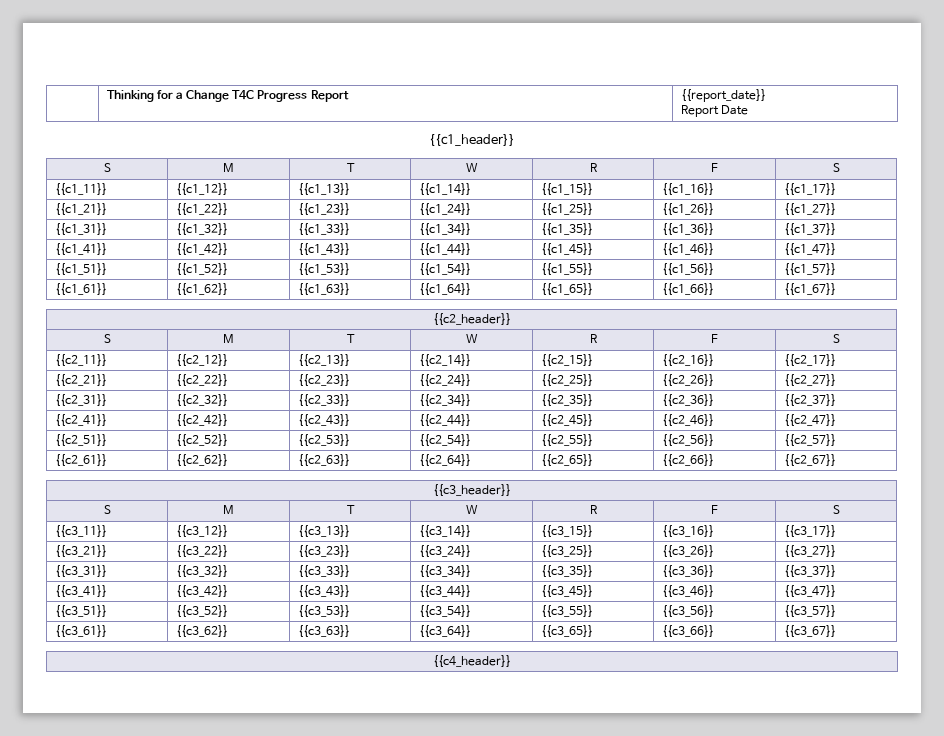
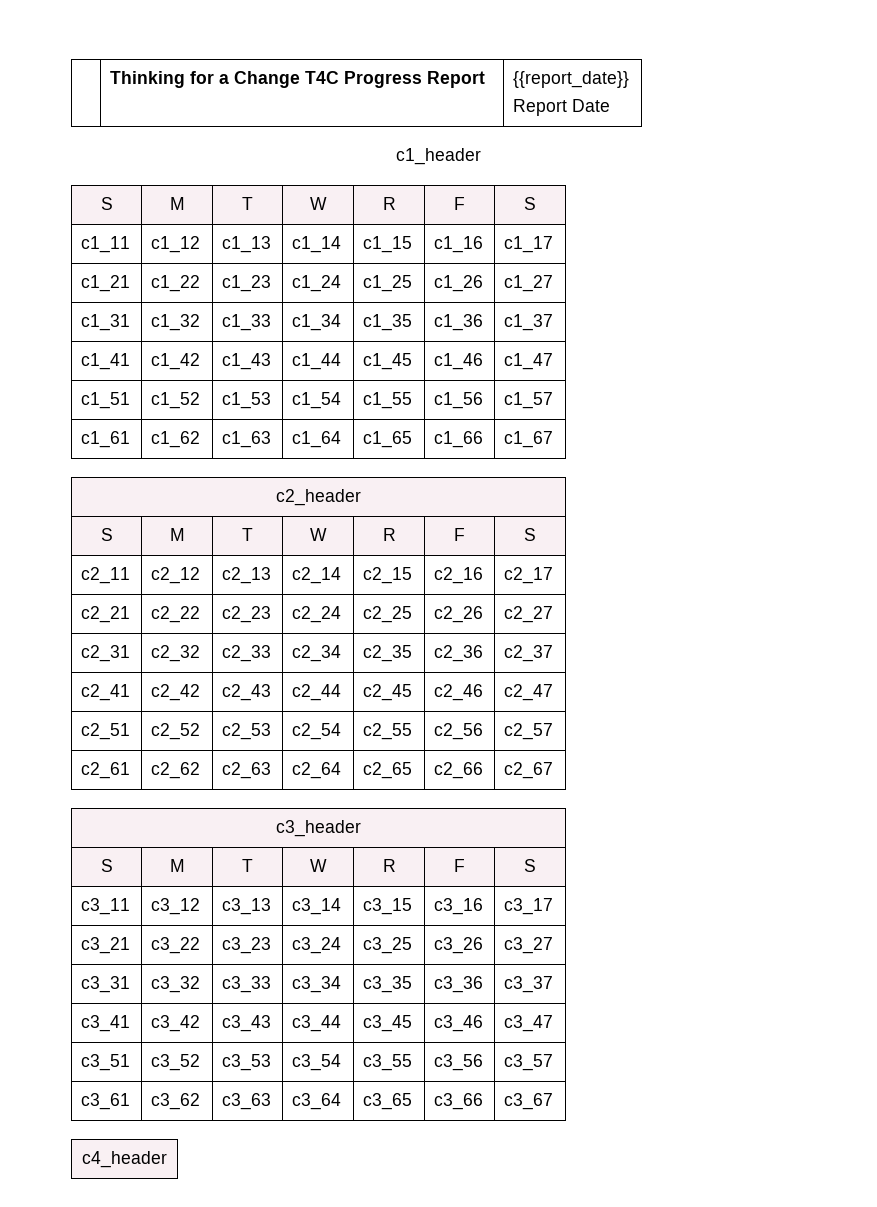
[429,134,515,146] [103,163,111,172] [223,163,234,172] [346,163,355,172] [465,163,478,172] [589,163,598,172] [711,163,718,172] [832,163,840,172] [54,183,107,195] [175,183,228,195] [297,183,350,195] [418,183,471,195] [540,183,593,195] [661,183,714,195] [783,183,836,195] [54,203,107,215] [175,203,228,215] [297,203,350,215] [418,203,471,215] [540,203,593,215] [661,203,714,215] [783,203,836,215] [54,223,107,235] [175,223,228,235] [297,223,350,235] [418,223,471,235] [540,223,593,235] [661,223,714,235] [783,223,836,235] [54,243,107,255] [175,243,228,255] [297,243,350,255] [418,243,471,255] [540,243,593,255] [661,243,714,255] [783,243,836,255] [54,263,107,275] [175,263,228,275] [297,263,350,275] [418,263,471,275] [540,263,593,275] [661,263,714,275] [783,263,836,275] [54,283,107,295] [175,283,228,295] [297,283,350,295] [418,283,471,295] [540,283,593,295] [661,283,714,295] [783,283,836,295] [432,313,511,325] [103,334,111,343] [223,334,234,343] [346,334,355,343] [465,334,478,343] [589,334,598,343] [711,334,718,343] [832,334,840,343] [54,354,107,366] [175,354,228,366] [297,354,350,366] [418,354,471,366] [540,354,593,366] [661,354,714,366] [783,354,836,366] [54,374,107,386] [175,374,228,386] [297,374,350,386] [418,374,471,386] [540,374,593,386] [661,374,714,386] [783,374,836,386] [54,394,107,406] [175,394,228,406] [297,394,350,406] [418,394,471,406] [540,394,593,406] [661,394,714,406] [783,394,836,406] [54,414,107,426] [175,414,228,426] [297,414,350,426] [418,414,471,426] [540,414,593,426] [661,414,714,426] [783,414,836,426] [54,434,107,446] [175,434,228,446] [297,434,350,446] [418,434,471,446] [540,434,593,446] [661,434,714,446] [783,434,836,446] [54,454,107,466] [175,454,228,466] [297,454,350,466] [418,454,471,466] [540,454,593,466] [661,454,714,466] [783,454,836,466] [432,484,511,496] [103,505,111,514] [223,505,234,514] [346,505,355,514] [465,505,478,514] [589,505,598,514] [711,505,718,514] [832,505,840,514] [54,525,107,537] [175,525,228,537] [297,525,350,537] [418,525,471,537] [540,525,593,537] [661,525,714,537] [783,525,836,537] [54,545,107,557] [175,545,228,557] [297,545,350,557] [418,545,471,557] [540,545,593,557] [661,545,714,557] [783,545,836,557] [54,565,107,577] [175,565,228,577] [297,565,350,577] [418,565,471,577] [540,565,593,577] [661,565,714,577] [783,565,836,577] [54,585,107,597] [175,585,228,597] [297,585,350,597] [418,585,471,597] [540,585,593,597] [661,585,714,597] [783,585,836,597] [54,605,107,617] [175,605,228,617] [297,605,350,617] [418,605,471,617] [540,605,593,617] [661,605,714,617] [783,605,836,617] [54,625,107,637] [175,625,228,637] [297,625,350,637] [418,625,471,637] [540,625,593,637] [661,625,714,637] [783,625,836,637] [433,655,511,667] {{c1_header}} // S | M | T | W | R | F | S // {{c1_11}} | {{c1_12}} | {{c1_13}} | {{c1_14}} | {{c1_15}} | {{c1_16}} | {{c1_17}} // {{c1_21}} | {{c1_22}} | {{c1_23}} | {{c1_24}} | {{c1_25}} | {{c1_26}} | {{c1_27}} // {{c1_31}} | {{c1_32}} | {{c1_33}} | {{c1_34}} | {{c1_35}} | {{c1_36}} | {{c1_37}} // {{c1_41}} | {{c1_42}} | {{c1_43}} | {{c1_44}} | {{c1_45}} | {{c1_46}} | {{c1_47}} // {{c1_51}} | {{c1_52}} | {{c1_53}} | {{c1_54}} | {{c1_55}} | {{c1_56}} | {{c1_57}} // {{c1_61}} | {{c1_62}} | {{c1_63}} | {{c1_64}} | {{c1_65}} | {{c1_66}} | {{c1_67}} // {{c2_header}} // S | M | T | W | R | F | S // {{c2_11}} | {{c2_12}} | {{c2_13}} | {{c2_14}} | {{c2_15}} | {{c2_16}} | {{c2_17}} // {{c2_21}} | {{c2_22}} | {{c2_23}} | {{c2_24}} | {{c2_25}} | {{c2_26}} | {{c2_27}} // {{c2_31}} | {{c2_32}} | {{c2_33}} | {{c2_34}} | {{c2_35}} | {{c2_36}} | {{c2_37}} // {{c2_41}} | {{c2_42}} | {{c2_43}} | {{c2_44}} | {{c2_45}} | {{c2_46}} | {{c2_47}} // {{c2_51}} | {{c2_52}} | {{c2_53}} | {{c2_54}} | {{c2_55}} | {{c2_56}} | {{c2_57}} // {{c2_61}} | {{c2_62}} | {{c2_63}} | {{c2_64}} | {{c2_65}} | {{c2_66}} | {{c2_67}} // {{c3_header}} // S | M | T | W | R | F | S // {{c3_11}} | {{c3_12}} | {{c3_13}} | {{c3_14}} | {{c3_15}} | {{c3_16}} | {{c3_17}} // {{c3_21}} | {{c3_22}} | {{c3_23}} | {{c3_24}} | {{c3_25}} | {{c3_26}} | {{c3_27}} // {{c3_31}} | {{c3_32}} | {{c3_33}} | {{c3_34}} | {{c3_35}} | {{c3_36}} | {{c3_37}} // {{c3_41}} | {{c3_42}} | {{c3_43}} | {{c3_44}} | {{c3_45}} | {{c3_46}} | {{c3_47}} // {{c3_51}} | {{c3_52}} | {{c3_53}} | {{c3_54}} | {{c3_55}} | {{c3_56}} | {{c3_57}} // {{c3_61}} | {{c3_62}} | {{c3_63}} | {{c3_64}} | {{c3_65}} | {{c3_66}} | {{c3_67}} // {{c4_header}} -> [396,148,481,165] [100,197,113,210] [169,197,185,210] [242,197,253,210] [309,197,327,210] [382,197,396,210] [454,197,465,210] [524,197,536,210] [81,236,131,253] [151,236,201,253] [222,236,272,253] [292,236,342,253] [363,236,413,253] [434,236,484,253] [504,236,554,253] [81,275,131,292] [151,275,201,292] [222,275,272,292] [292,275,342,292] [363,275,413,292] [434,275,484,292] [504,275,554,292] [81,314,131,331] [151,314,201,331] [222,314,272,331] [292,314,342,331] [363,314,413,331] [434,314,484,331] [504,314,554,331] [81,353,131,370] [151,353,201,370] [222,353,272,370] [292,353,342,370] [363,353,413,370] [434,353,484,370] [504,353,554,370] [81,392,131,409] [151,392,201,409] [222,392,272,409] [292,392,342,409] [363,392,413,409] [434,392,484,409] [504,392,554,409] [81,431,131,448] [151,431,201,448] [222,431,272,448] [292,431,342,448] [363,431,413,448] [434,431,484,448] [504,431,554,448] [276,489,361,506] [100,528,113,541] [169,528,185,541] [242,528,253,541] [309,528,327,541] [382,528,396,541] [454,528,465,541] [524,528,536,541] [81,567,131,584] [151,567,201,584] [222,567,272,584] [292,567,342,584] [363,567,413,584] [434,567,484,584] [504,567,554,584] [81,606,131,623] [151,606,201,623] [222,606,272,623] [292,606,342,623] [363,606,413,623] [434,606,484,623] [504,606,554,623] [81,645,131,662] [151,645,201,662] [222,645,272,662] [292,645,342,662] [363,645,413,662] [434,645,484,662] [504,645,554,662] [81,684,131,701] [151,684,201,701] [222,684,272,701] [292,684,342,701] [363,684,413,701] [434,684,484,701] [504,684,554,701] [81,723,131,740] [151,723,201,740] [222,723,272,740] [292,723,342,740] [363,723,413,740] [434,723,484,740] [504,723,554,740] [81,762,131,779] [151,762,201,779] [222,762,272,779] [292,762,342,779] [363,762,413,779] [434,762,484,779] [504,762,554,779] [276,820,361,837] [100,859,113,872] [169,859,185,872] [242,859,253,872] [309,859,327,872] [382,859,396,872] [454,859,465,872] [524,859,536,872] [81,898,131,915] [151,898,201,915] [222,898,272,915] [292,898,342,915] [363,898,413,915] [434,898,484,915] [504,898,554,915] [81,937,131,954] [151,937,201,954] [222,937,272,954] [292,937,342,954] [363,937,413,954] [434,937,484,954] [504,937,554,954] [81,976,131,993] [151,976,201,993] [222,976,272,993] [292,976,342,993] [363,976,413,993] [434,976,484,993] [504,976,554,993] [81,1015,131,1032] [151,1015,201,1032] [222,1015,272,1032] [292,1015,342,1032] [363,1015,413,1032] [434,1015,484,1032] [504,1015,554,1032] [81,1054,131,1071] [151,1054,201,1071] [222,1054,272,1071] [292,1054,342,1071] [363,1054,413,1071] [434,1054,484,1071] [504,1054,554,1071] [81,1093,131,1110] [151,1093,201,1110] [222,1093,272,1110] [292,1093,342,1110] [363,1093,413,1110] [434,1093,484,1110] [504,1093,554,1110] [82,1151,167,1168] c1_header // S | M | T | W | R | F | S // c1_11 | c1_12 | c1_13 | c1_14 | c1_15 | c1_16 | c1_17 // c1_21 | c1_22 | c1_23 | c1_24 | c1_25 | c1_26 | c1_27 // c1_31 | c1_32 | c1_33 | c1_34 | c1_35 | c1_36 | c1_37 // c1_41 | c1_42 | c1_43 | c1_44 | c1_45 | c1_46 | c1_47 // c1_51 | c1_52 | c1_53 | c1_54 | c1_55 | c1_56 | c1_57 // c1_61 | c1_62 | c1_63 | c1_64 | c1_65 | c1_66 | c1_67 // c2_header // S | M | T | W | R | F | S // c2_11 | c2_12 | c2_13 | c2_14 | c2_15 | c2_16 | c2_17 // c2_21 | c2_22 | c2_23 | c2_24 | c2_25 | c2_26 | c2_27 // c2_31 | c2_32 | c2_33 | c2_34 | c2_35 | c2_36 | c2_37 // c2_41 | c2_42 | c2_43 | c2_44 | c2_45 | c2_46 | c2_47 // c2_51 | c2_52 | c2_53 | c2_54 | c2_55 | c2_56 | c2_57 // c2_61 | c2_62 | c2_63 | c2_64 | c2_65 | c2_66 | c2_67 // c3_header // S | M | T | W | R | F | S // c3_11 | c3_12 | c3_13 | c3_14 | c3_15 | c3_16 | c3_17 // c3_21 | c3_22 | c3_23 | c3_24 | c3_25 | c3_26 | c3_27 // c3_31 | c3_32 | c3_33 | c3_34 | c3_35 | c3_36 | c3_37 // c3_41 | c3_42 | c3_43 | c3_44 | c3_45 | c3_46 | c3_47 // c3_51 | c3_52 | c3_53 | c3_54 | c3_55 | c3_56 | c3_57 // c3_61 | c3_62 | c3_63 | c3_64 | c3_65 | c3_66 | c3_67 // c4_header

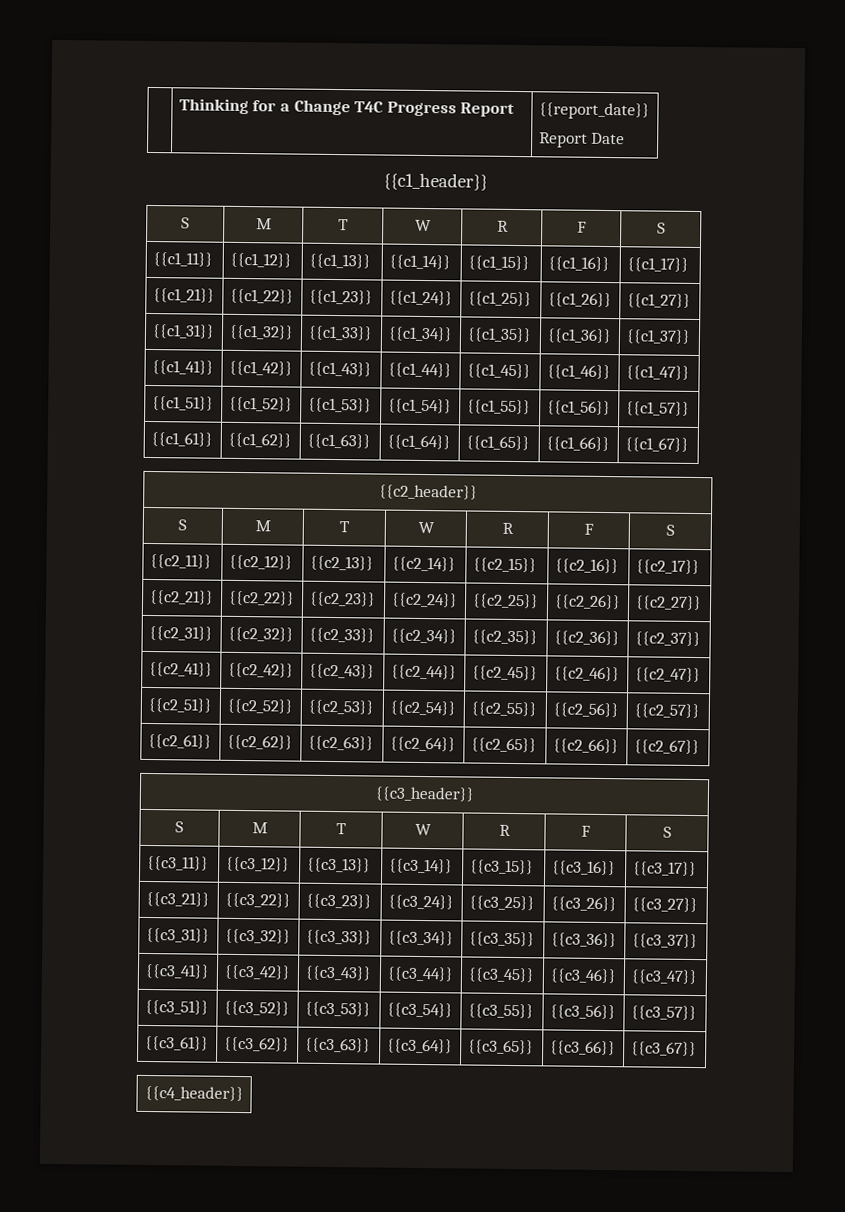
[396,148,481,165] [100,197,113,210] [169,197,185,210] [242,197,253,210] [309,197,327,210] [382,197,396,210] [454,197,465,210] [524,197,536,210] [81,236,131,253] [151,236,201,253] [222,236,272,253] [292,236,342,253] [363,236,413,253] [434,236,484,253] [504,236,554,253] [81,275,131,292] [151,275,201,292] [222,275,272,292] [292,275,342,292] [363,275,413,292] [434,275,484,292] [504,275,554,292] [81,314,131,331] [151,314,201,331] [222,314,272,331] [292,314,342,331] [363,314,413,331] [434,314,484,331] [504,314,554,331] [81,353,131,370] [151,353,201,370] [222,353,272,370] [292,353,342,370] [363,353,413,370] [434,353,484,370] [504,353,554,370] [81,392,131,409] [151,392,201,409] [222,392,272,409] [292,392,342,409] [363,392,413,409] [434,392,484,409] [504,392,554,409] [81,431,131,448] [151,431,201,448] [222,431,272,448] [292,431,342,448] [363,431,413,448] [434,431,484,448] [504,431,554,448] [276,489,361,506] [100,528,113,541] [169,528,185,541] [242,528,253,541] [309,528,327,541] [382,528,396,541] [454,528,465,541] [524,528,536,541] [81,567,131,584] [151,567,201,584] [222,567,272,584] [292,567,342,584] [363,567,413,584] [434,567,484,584] [504,567,554,584] [81,606,131,623] [151,606,201,623] [222,606,272,623] [292,606,342,623] [363,606,413,623] [434,606,484,623] [504,606,554,623] [81,645,131,662] [151,645,201,662] [222,645,272,662] [292,645,342,662] [363,645,413,662] [434,645,484,662] [504,645,554,662] [81,684,131,701] [151,684,201,701] [222,684,272,701] [292,684,342,701] [363,684,413,701] [434,684,484,701] [504,684,554,701] [81,723,131,740] [151,723,201,740] [222,723,272,740] [292,723,342,740] [363,723,413,740] [434,723,484,740] [504,723,554,740] [81,762,131,779] [151,762,201,779] [222,762,272,779] [292,762,342,779] [363,762,413,779] [434,762,484,779] [504,762,554,779] [276,820,361,837] [100,859,113,872] [169,859,185,872] [242,859,253,872] [309,859,327,872] [382,859,396,872] [454,859,465,872] [524,859,536,872] [81,898,131,915] [151,898,201,915] [222,898,272,915] [292,898,342,915] [363,898,413,915] [434,898,484,915] [504,898,554,915] [81,937,131,954] [151,937,201,954] [222,937,272,954] [292,937,342,954] [363,937,413,954] [434,937,484,954] [504,937,554,954] [81,976,131,993] [151,976,201,993] [222,976,272,993] [292,976,342,993] [363,976,413,993] [434,976,484,993] [504,976,554,993] [81,1015,131,1032] [151,1015,201,1032] [222,1015,272,1032] [292,1015,342,1032] [363,1015,413,1032] [434,1015,484,1032] [504,1015,554,1032] [81,1054,131,1071] [151,1054,201,1071] [222,1054,272,1071] [292,1054,342,1071] [363,1054,413,1071] [434,1054,484,1071] [504,1054,554,1071] [81,1093,131,1110] [151,1093,201,1110] [222,1093,272,1110] [292,1093,342,1110] [363,1093,413,1110] [434,1093,484,1110] [504,1093,554,1110] [82,1151,167,1168] c1_header // S | M | T | W | R | F | S // c1_11 | c1_12 | c1_13 | c1_14 | c1_15 | c1_16 | c1_17 // c1_21 | c1_22 | c1_23 | c1_24 | c1_25 | c1_26 | c1_27 // c1_31 | c1_32 | c1_33 | c1_34 | c1_35 | c1_36 | c1_37 // c1_41 | c1_42 | c1_43 | c1_44 | c1_45 | c1_46 | c1_47 // c1_51 | c1_52 | c1_53 | c1_54 | c1_55 | c1_56 | c1_57 // c1_61 | c1_62 | c1_63 | c1_64 | c1_65 | c1_66 | c1_67 // c2_header // S | M | T | W | R | F | S // c2_11 | c2_12 | c2_13 | c2_14 | c2_15 | c2_16 | c2_17 // c2_21 | c2_22 | c2_23 | c2_24 | c2_25 | c2_26 | c2_27 // c2_31 | c2_32 | c2_33 | c2_34 | c2_35 | c2_36 | c2_37 // c2_41 | c2_42 | c2_43 | c2_44 | c2_45 | c2_46 | c2_47 // c2_51 | c2_52 | c2_53 | c2_54 | c2_55 | c2_56 | c2_57 // c2_61 | c2_62 | c2_63 | c2_64 | c2_65 | c2_66 | c2_67 // c3_header // S | M | T | W | R | F | S // c3_11 | c3_12 | c3_13 | c3_14 | c3_15 | c3_16 | c3_17 // c3_21 | c3_22 | c3_23 | c3_24 | c3_25 | c3_26 | c3_27 // c3_31 | c3_32 | c3_33 | c3_34 | c3_35 | c3_36 | c3_37 // c3_41 | c3_42 | c3_43 | c3_44 | c3_45 | c3_46 | c3_47 // c3_51 | c3_52 | c3_53 | c3_54 | c3_55 | c3_56 | c3_57 // c3_61 | c3_62 | c3_63 | c3_64 | c3_65 | c3_66 | c3_67 // c4_header -> [383,172,488,191] [181,217,190,229] [255,218,272,230] [338,219,349,231] [414,219,432,232] [496,220,509,232] [576,221,587,233] [656,222,666,234] [152,252,213,267] [229,252,292,268] [308,253,371,269] [388,254,451,270] [467,255,530,271] [547,256,610,272] [626,257,689,272] [152,288,215,303] [229,288,294,304] [308,289,373,305] [388,290,453,306] [467,291,532,307] [547,292,612,308] [626,293,691,308] [151,324,215,339] [228,324,294,340] [307,325,373,341] [387,326,453,342] [466,327,532,343] [546,328,612,344] [625,329,691,344] [151,360,214,375] [228,360,293,376] [307,361,372,377] [387,362,452,378] [466,363,531,379] [546,364,611,380] [625,365,690,380] [151,396,214,411] [228,396,293,412] [307,397,372,413] [387,398,452,414] [466,399,531,415] [546,400,611,416] [625,401,690,416] [150,432,213,447] [227,432,292,448] [306,433,371,449] [386,434,451,450] [465,435,530,451] [545,436,610,452] [624,437,689,452] [378,484,478,500] [178,519,187,531] [254,520,271,532] [339,521,350,533] [417,521,435,534] [501,522,514,534] [583,523,594,535] [665,524,675,536] [149,553,212,569] [228,554,293,570] [309,555,374,571] [391,556,456,572] [472,557,537,573] [554,558,619,574] [635,559,700,575] [149,589,214,605] [228,590,295,606] [308,591,376,607] [390,592,458,608] [471,593,539,609] [553,594,621,610] [634,595,702,611] [148,625,213,641] [227,626,294,642] [308,627,375,643] [390,628,457,644] [471,629,538,645] [553,630,620,646] [634,631,701,647] [148,661,213,677] [227,662,294,678] [308,663,375,679] [390,664,457,680] [471,665,538,681] [553,666,620,682] [634,667,701,683] [147,697,212,713] [226,698,293,714] [307,699,374,715] [389,700,456,716] [470,701,537,717] [552,702,619,718] [633,703,700,719] [147,733,212,749] [226,734,293,750] [307,735,374,751] [389,736,456,752] [470,737,537,753] [552,738,619,754] [633,739,700,755] [374,786,475,802] [175,821,184,833] [251,822,268,834] [336,823,347,835] [414,823,432,836] [498,824,511,836] [580,825,591,837] [662,826,672,838] [146,855,209,871] [225,856,290,872] [306,857,371,873] [388,858,453,874] [469,859,534,875] [551,860,616,876] [632,861,697,877] [145,891,210,907] [224,892,291,908] [305,893,372,909] [387,894,454,910] [468,895,535,911] [550,896,617,912] [631,897,698,913] [145,927,210,943] [224,928,291,944] [305,929,372,945] [387,930,454,946] [468,931,535,947] [550,932,617,948] [631,933,698,949] [144,963,210,979] [223,964,291,980] [304,965,372,981] [386,966,454,982] [467,967,535,983] [549,968,617,984] [630,969,698,985] [144,999,209,1015] [223,1000,290,1016] [304,1001,371,1017] [386,1002,453,1018] [467,1003,534,1019] [549,1004,616,1020] [630,1005,697,1021] [144,1035,209,1051] [223,1036,290,1052] [304,1037,371,1053] [386,1038,453,1054] [467,1039,534,1055] [549,1040,616,1056] [630,1041,697,1057] [144,1085,244,1102] {{c1_header}} // S | M | T | W | R | F | S // {{c1_11}} | {{c1_12}} | {{c1_13}} | {{c1_14}} | {{c1_15}} | {{c1_16}} | {{c1_17}} // {{c1_21}} | {{c1_22}} | {{c1_23}} | {{c1_24}} | {{c1_25}} | {{c1_26}} | {{c1_27}} // {{c1_31}} | {{c1_32}} | {{c1_33}} | {{c1_34}} | {{c1_35}} | {{c1_36}} | {{c1_37}} // {{c1_41}} | {{c1_42}} | {{c1_43}} | {{c1_44}} | {{c1_45}} | {{c1_46}} | {{c1_47}} // {{c1_51}} | {{c1_52}} | {{c1_53}} | {{c1_54}} | {{c1_55}} | {{c1_56}} | {{c1_57}} // {{c1_61}} | {{c1_62}} | {{c1_63}} | {{c1_64}} | {{c1_65}} | {{c1_66}} | {{c1_67}} // {{c2_header}} // S | M | T | W | R | F | S // {{c2_11}} | {{c2_12}} | {{c2_13}} | {{c2_14}} | {{c2_15}} | {{c2_16}} | {{c2_17}} // {{c2_21}} | {{c2_22}} | {{c2_23}} | {{c2_24}} | {{c2_25}} | {{c2_26}} | {{c2_27}} // {{c2_31}} | {{c2_32}} | {{c2_33}} | {{c2_34}} | {{c2_35}} | {{c2_36}} | {{c2_37}} // {{c2_41}} | {{c2_42}} | {{c2_43}} | {{c2_44}} | {{c2_45}} | {{c2_46}} | {{c2_47}} // {{c2_51}} | {{c2_52}} | {{c2_53}} | {{c2_54}} | {{c2_55}} | {{c2_56}} | {{c2_57}} // {{c2_61}} | {{c2_62}} | {{c2_63}} | {{c2_64}} | {{c2_65}} | {{c2_66}} | {{c2_67}} // {{c3_header}} // S | M | T | W | R | F | S // {{c3_11}} | {{c3_12}} | {{c3_13}} | {{c3_14}} | {{c3_15}} | {{c3_16}} | {{c3_17}} // {{c3_21}} | {{c3_22}} | {{c3_23}} | {{c3_24}} | {{c3_25}} | {{c3_26}} | {{c3_27}} // {{c3_31}} | {{c3_32}} | {{c3_33}} | {{c3_34}} | {{c3_35}} | {{c3_36}} | {{c3_37}} // {{c3_41}} | {{c3_42}} | {{c3_43}} | {{c3_44}} | {{c3_45}} | {{c3_46}} | {{c3_47}} // {{c3_51}} | {{c3_52}} | {{c3_53}} | {{c3_54}} | {{c3_55}} | {{c3_56}} | {{c3_57}} // {{c3_61}} | {{c3_62}} | {{c3_63}} | {{c3_64}} | {{c3_65}} | {{c3_66}} | {{c3_67}} // {{c4_header}}

